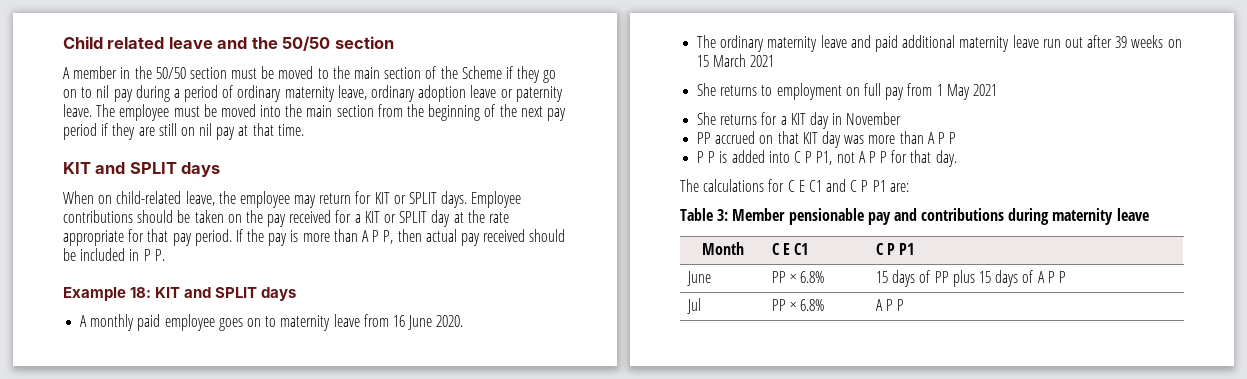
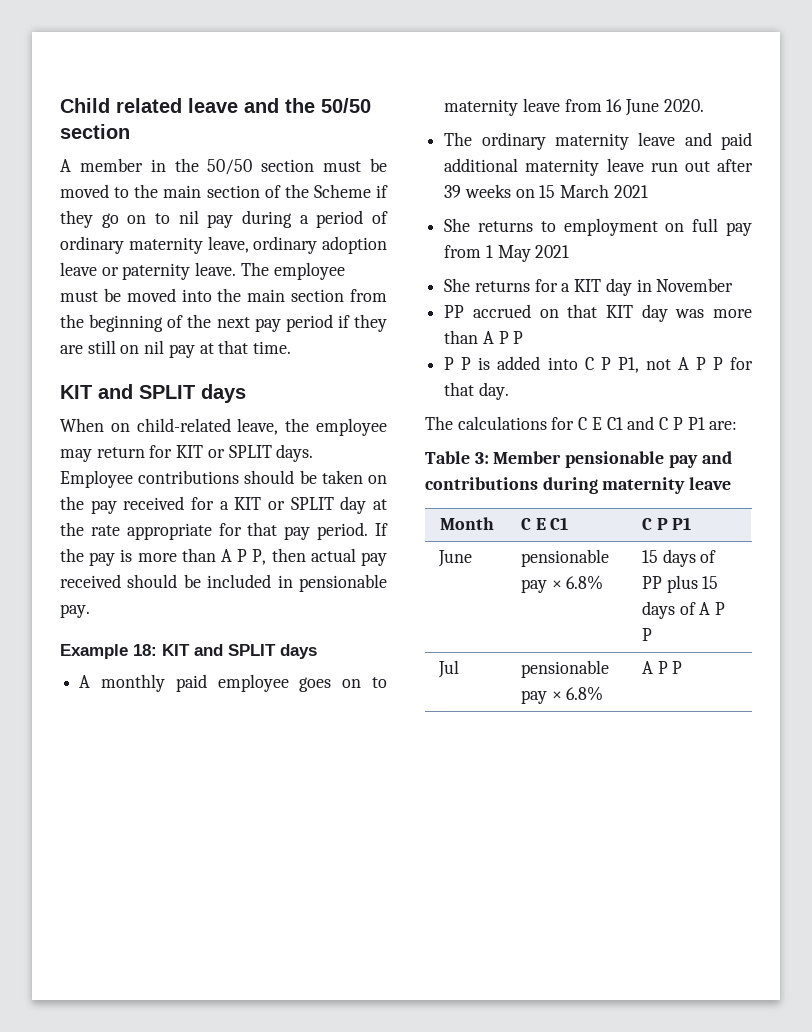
[143,249,165,261] P P. -> [299,574,387,592] [60,604,90,618] pensionable pay.
[772,271,787,283] PP -> [520,549,609,567] [520,579,547,593] pensionable pay
[772,299,787,311] PP -> [520,660,609,678] [520,690,547,704] pensionable pay

